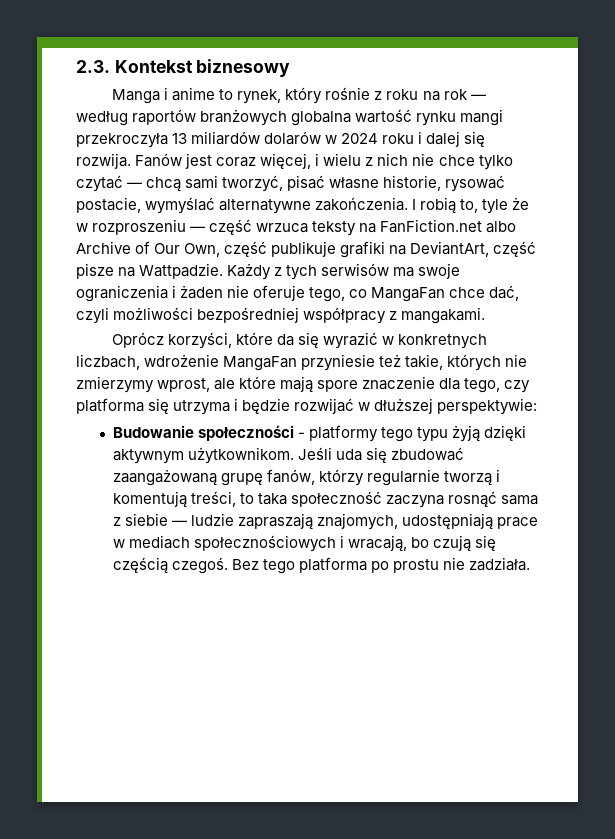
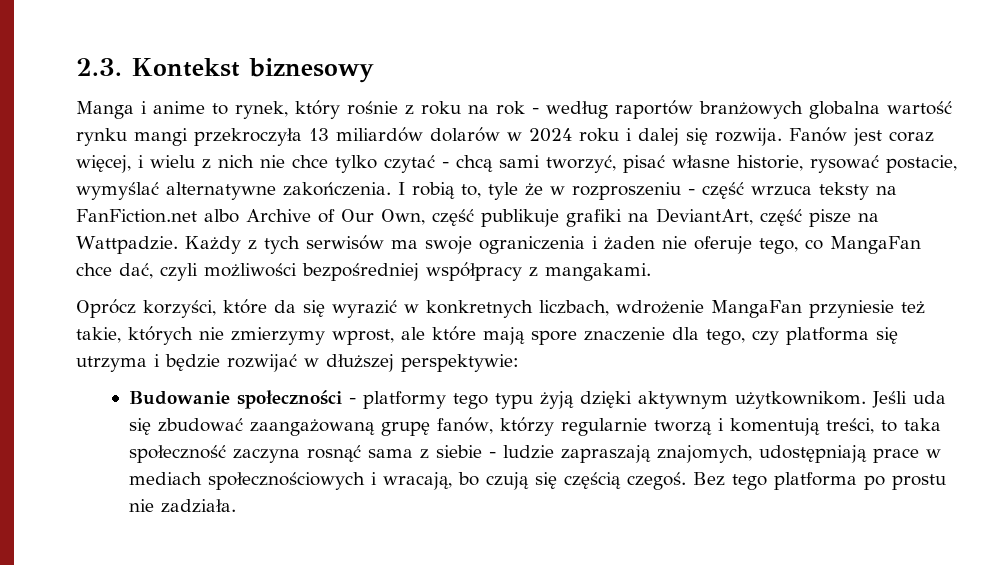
[470,94,486,100] — -> [532,108,539,114] -
[127,182,143,188] — -> [442,162,449,168] -
[190,226,206,232] — -> [688,189,695,195] -
[172,520,188,526] — -> [489,452,497,458] -

